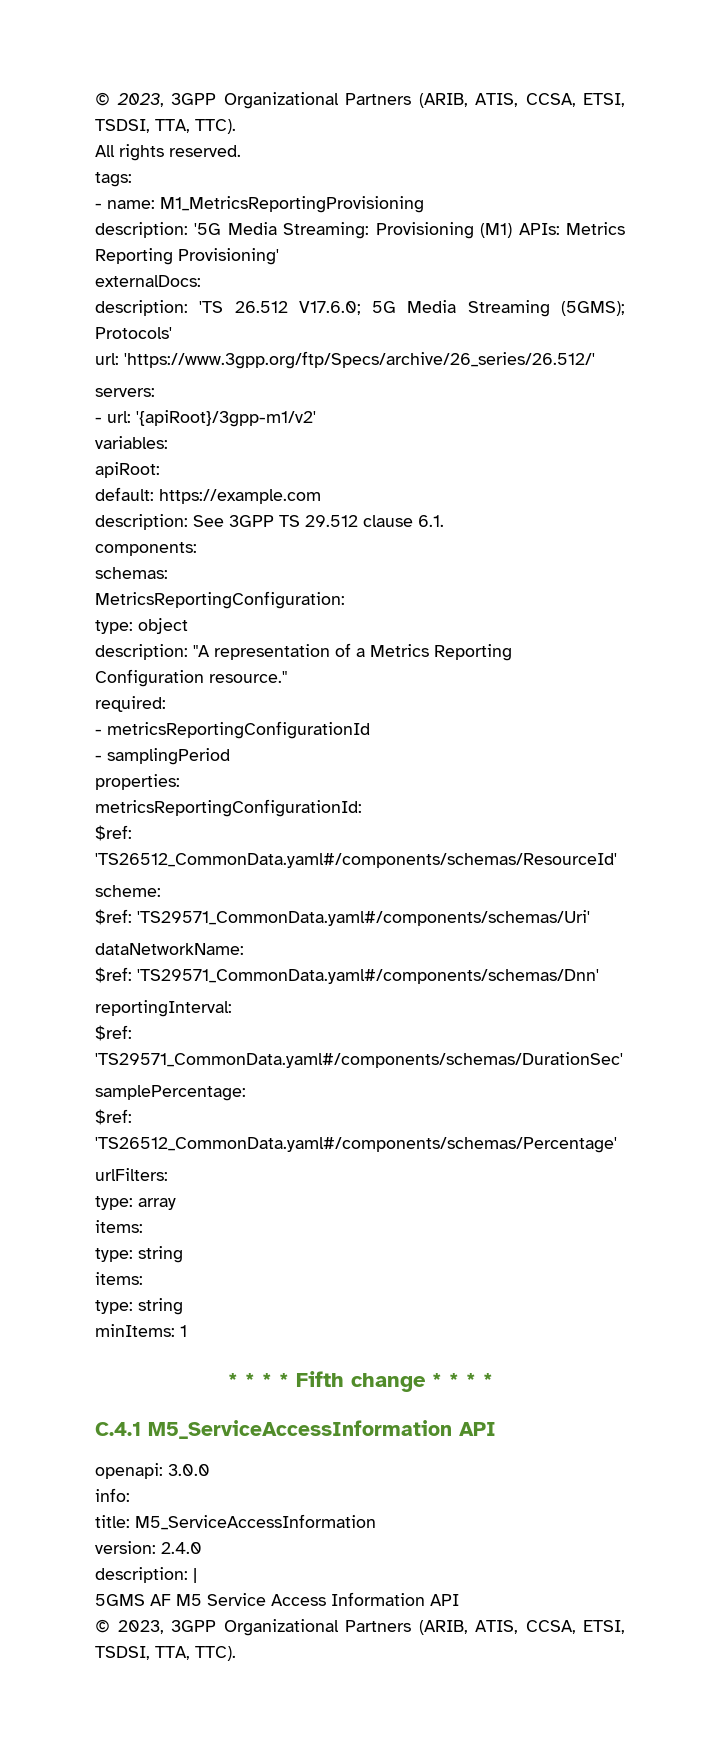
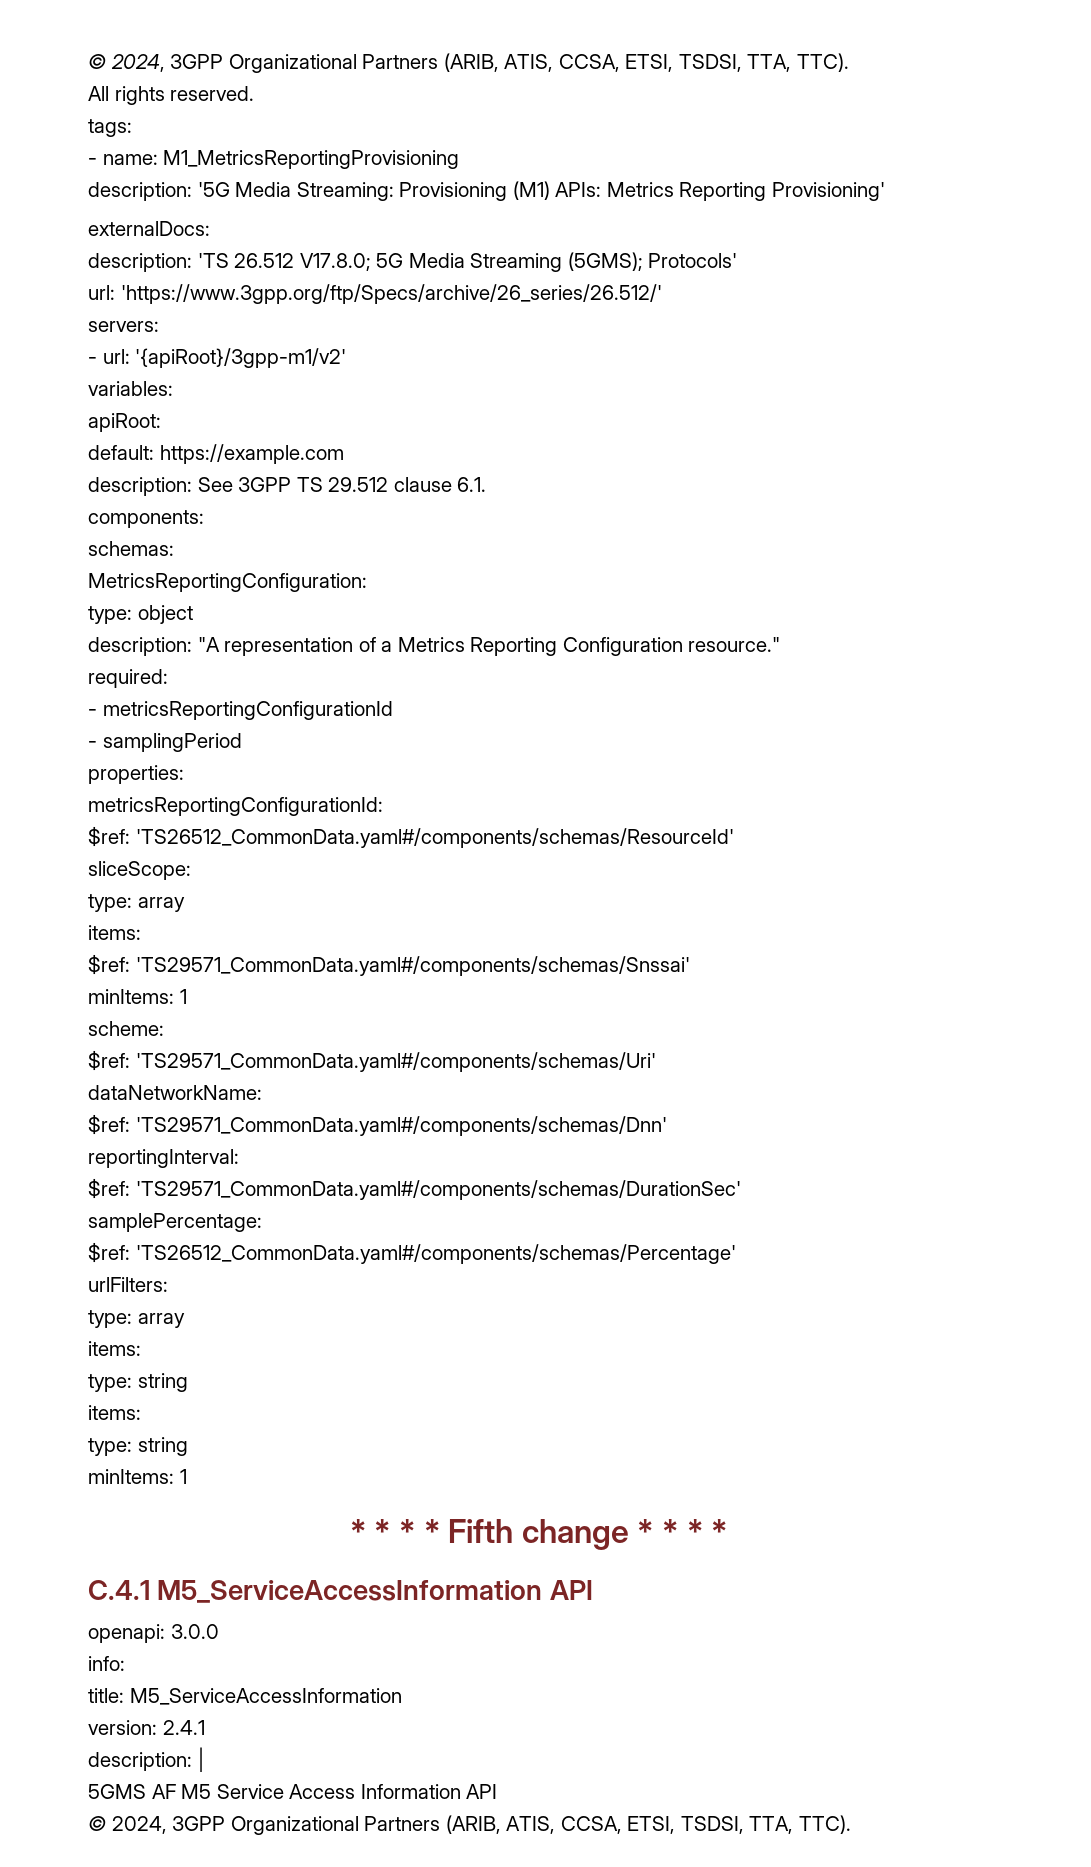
[95,92,164,107] © 2023, -> [88,54,165,72] © 2024,
[298,301,361,315] V17.6.0; -> [299,253,371,271] V17.8.0;
(617, 860) none -> [88,861,191,880] [88,894,185,912] [88,925,141,940] [88,954,690,976] [88,989,187,1004] // sliceScope: // type: array // items: // $ref: 'TS29571_CommonData.yaml#/components/schemas/Snssai' // minItems: 1
[161,1542,202,1554] 2.4.0 -> [162,1720,205,1735] 2.4.1
[117,1620,164,1634] 2023, -> [111,1816,167,1834] 2024,

